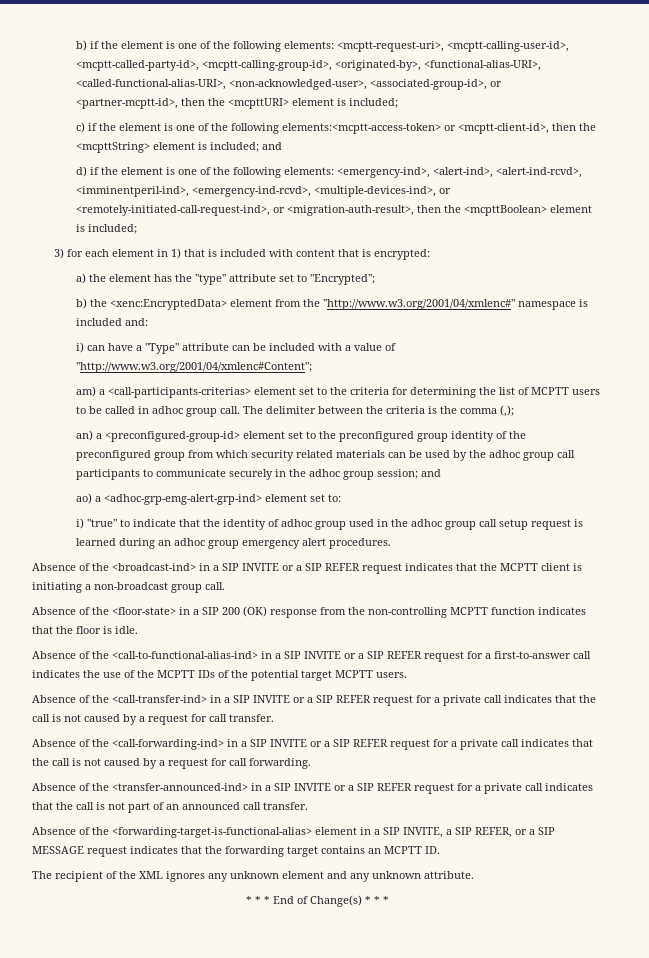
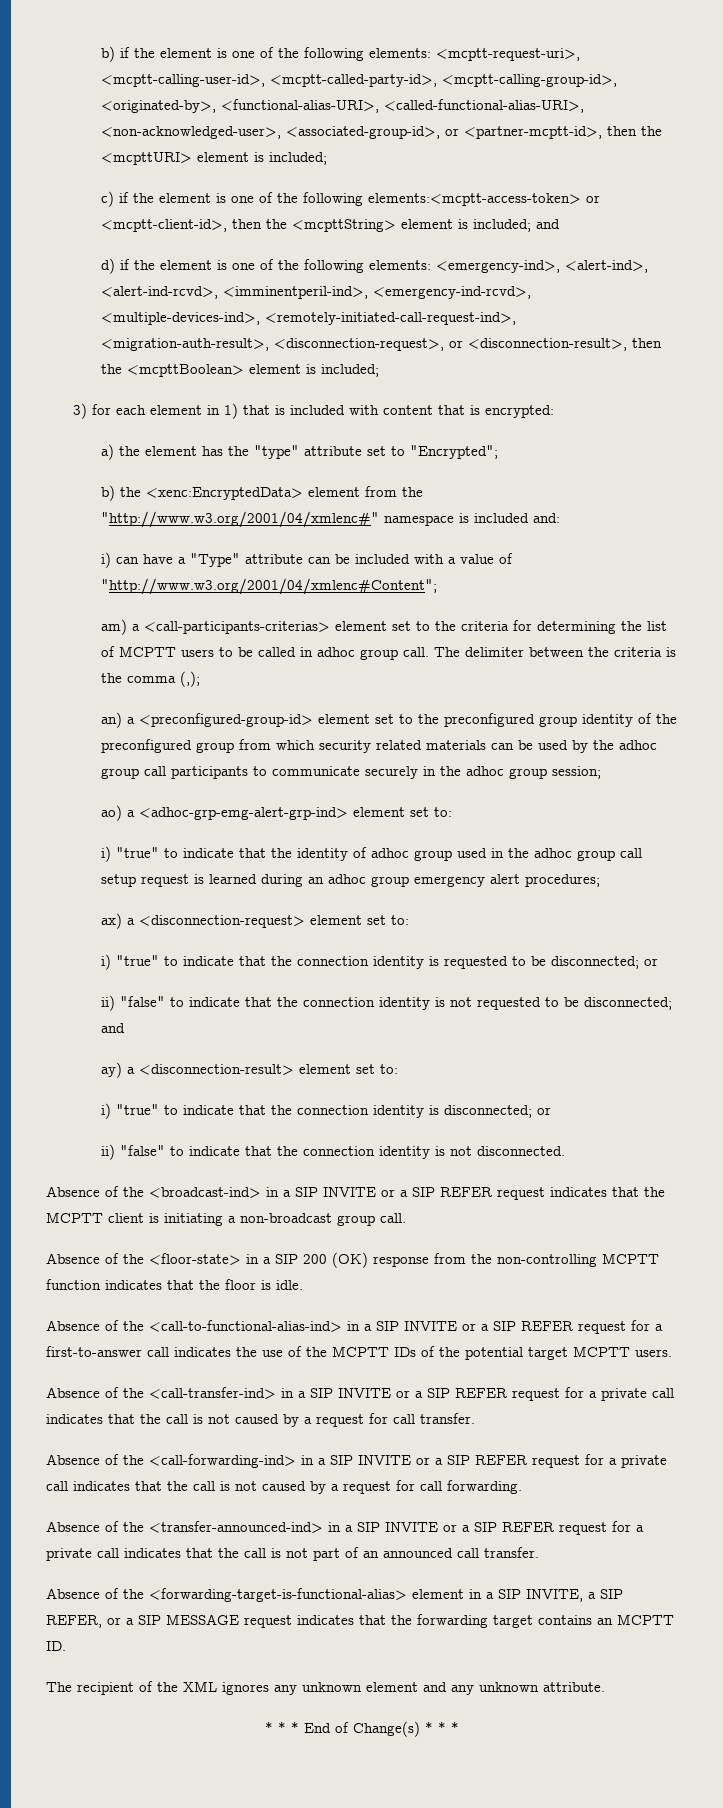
[438,188,451,194] [75,205,414,216] or <remotely-initiated-call-request-ind>, or <migration-auth-result>, -> [264,312,516,325] [100,338,627,351] <remotely-initiated-call-request-ind>, <migration-auth-result>, <disconnection-request>, or <disconnection-result>,
[420,469,441,477] and -> (601, 772) none
[328,538,391,549] procedures. -> [524,874,600,887] [100,913,409,929] [100,954,658,970] [100,995,672,1011] [100,1023,125,1033] [100,1062,398,1078] [100,1103,551,1119] [100,1144,565,1160] procedures; // ax) a <disconnection-request> element set to: // i) "true" to indicate that the connection identity is requested to be disconnected; or // ii) "false" to indicate that the connection identity is not requested to be disconnected; and // ay) a <disconnection-result> element set to: // i) "true" to indicate that the connection identity is disconnected; or // ii) "false" to indicate that the connection identity is not disconnected.

